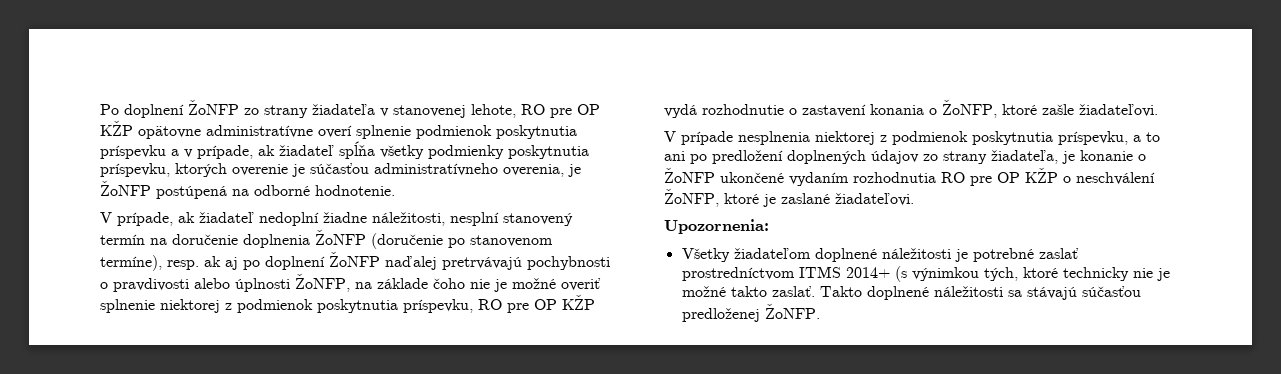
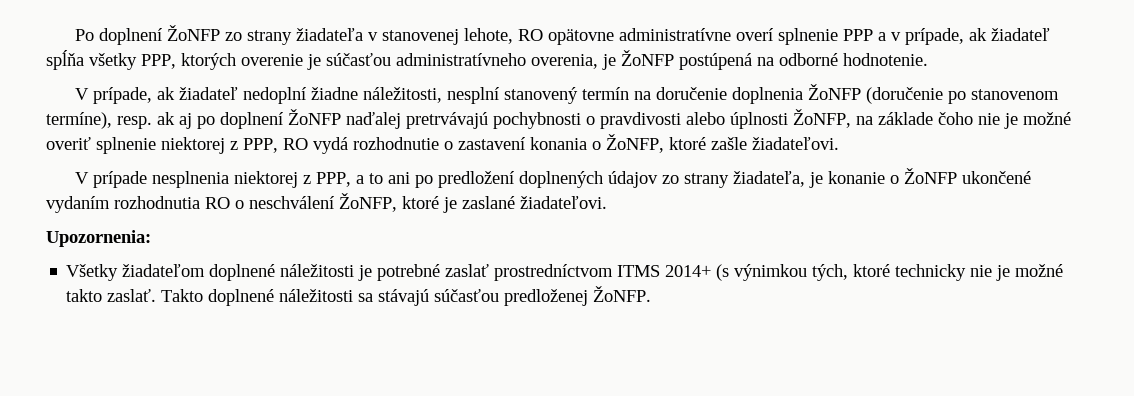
[550,104,600,118] [100,120,133,136] pre OP KŽP -> (544, 35) none
[416,125,577,139] [100,145,166,159] podmienok poskytnutia príspevku -> [843,29,874,41] PPP
[428,145,589,159] [100,163,170,177] podmienky poskytnutia príspevku, -> [141,54,176,69] PPP,
[237,294,595,313] podmienok poskytnutia príspevku, RO pre OP KŽP -> [243,138,308,153] PPP, RO
[892,131,1128,145] podmienok poskytnutia príspevku, -> [316,172,352,187] PPP,
[970,167,1058,186] pre OP KŽP -> (230, 203) none

